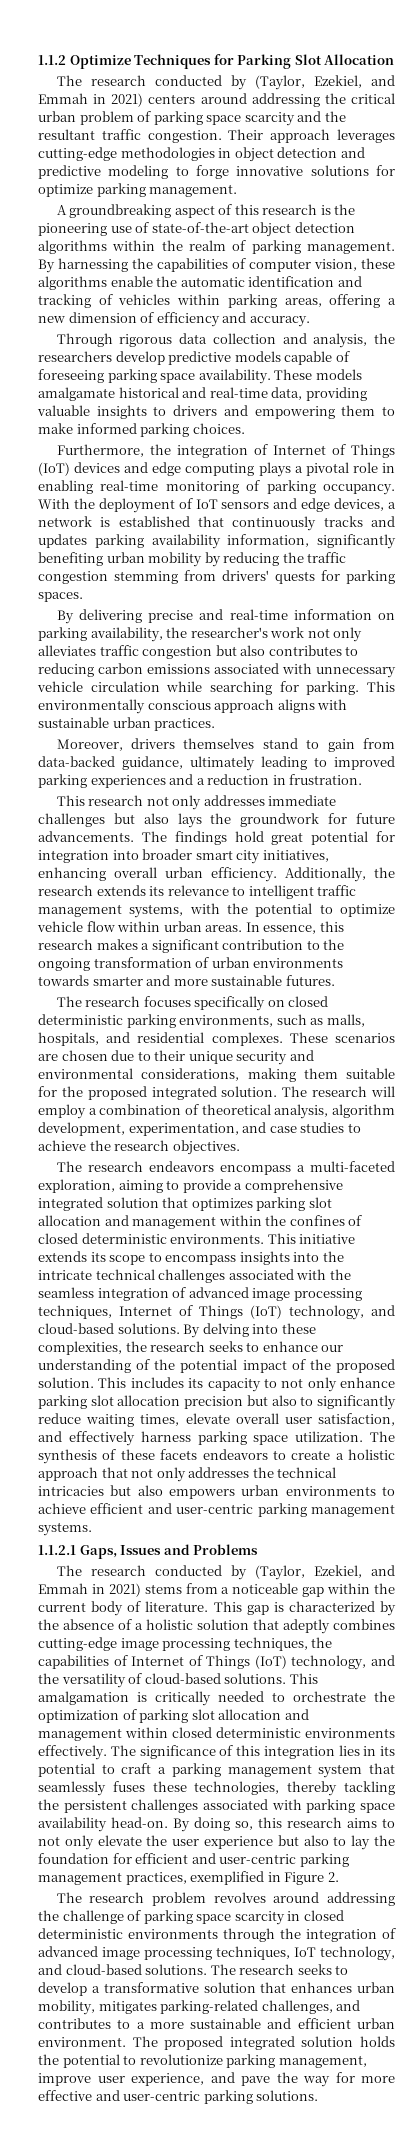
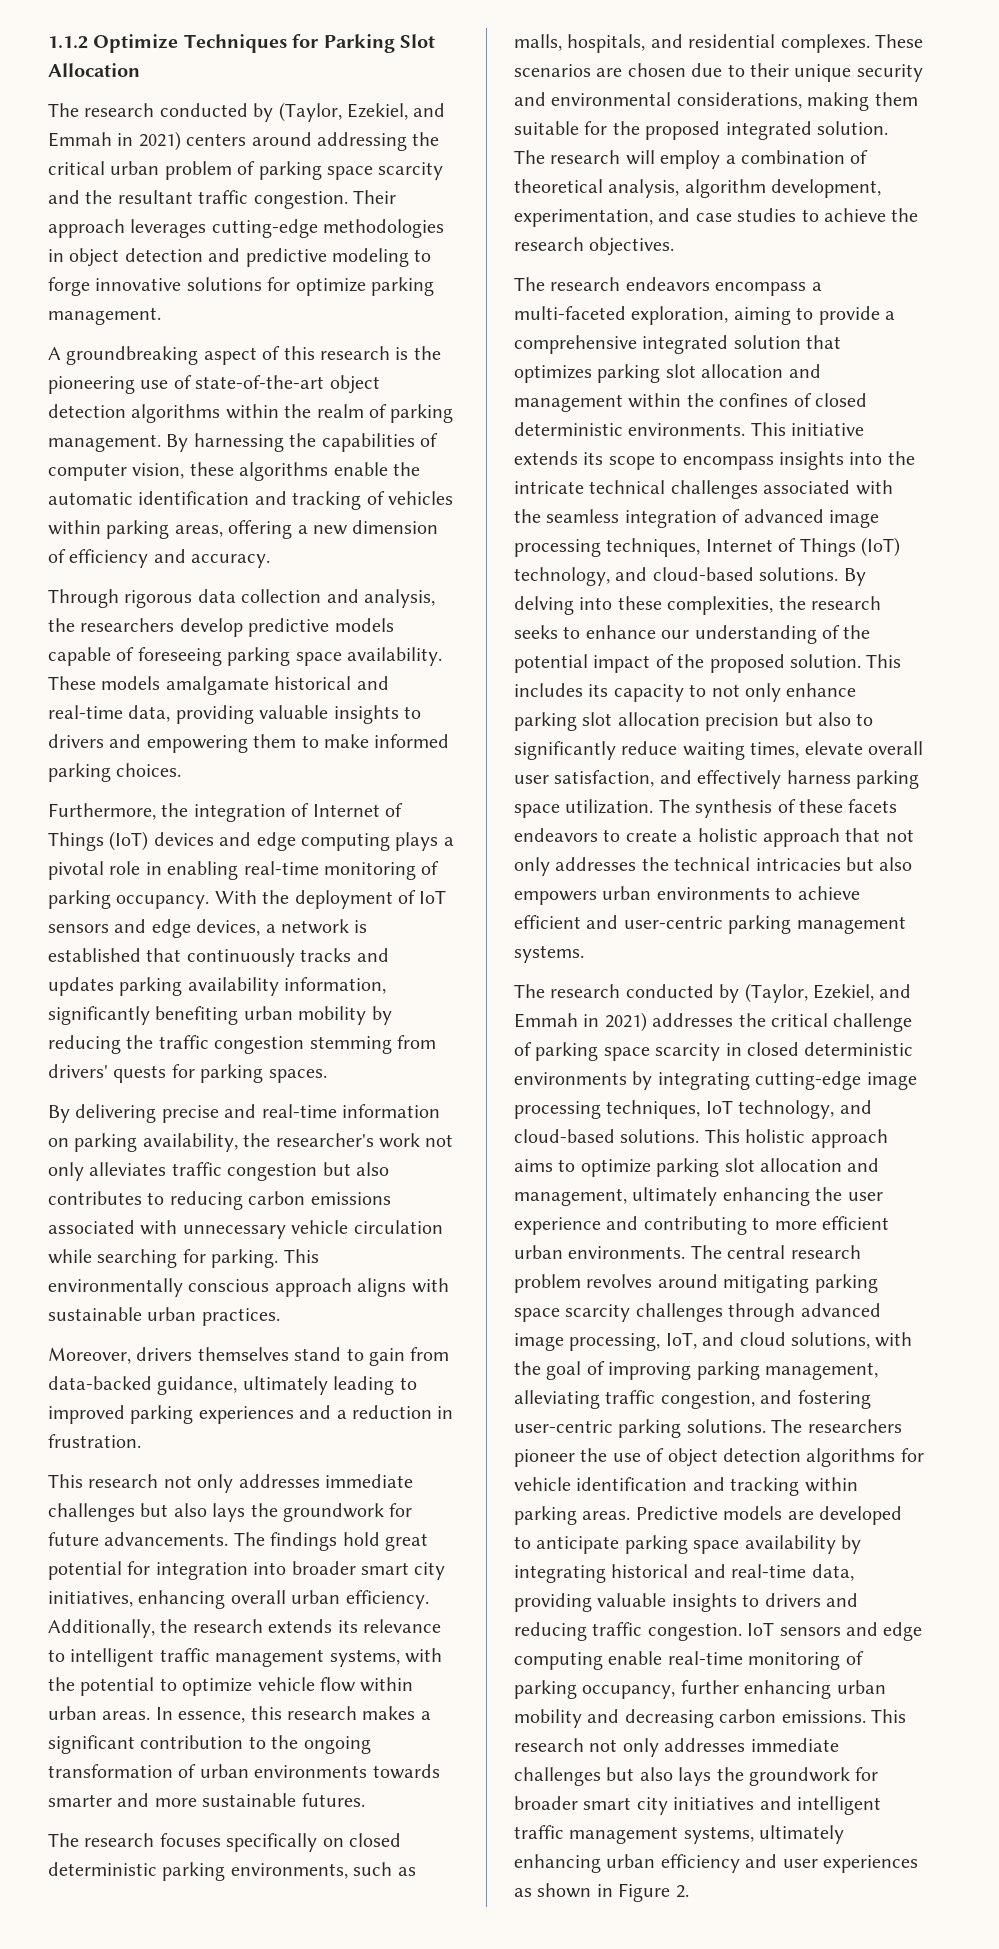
[38,1544,259,1559] // 1.1.2.1 Gaps, Issues and Problems -> (584, 954) none
[144,1583,396,1597] [38,1601,396,1616] [38,1619,395,1634] [38,1637,333,1651] [38,1655,395,1670] [38,1673,318,1688] [38,1691,395,1706] [38,1709,309,1723] [38,1727,395,1741] [38,1745,395,1760] [38,1763,396,1778] [38,1781,395,1796] [38,1799,395,1813] [38,1817,395,1832] [38,1835,396,1850] [38,1853,349,1867] [38,1871,339,1885] [56,1892,395,1906] [38,1910,59,1921] stems from a noticeable gap within the current body of literature. This gap is characterized by the absence of a holistic solution that adeptly combines cutting-edge image processing techniques, the capabilities of Internet of Things (IoT) technology, and the versatility of cloud-based solutions. This amalgamation is critically needed to orchestrate the optimization of parking slot allocation and management within closed deterministic environments effectively. The significance of this integration lies in its potential to craft a parking management system that seamlessly fuses these technologies, thereby tackling the persistent challenges associated with parking space availability head-on. By doing so, this research aims to not only elevate the user experience but also to lay the foundation for efficient and user-centric parking management practices, exemplified in Figure 2. // The research problem revolves around addressing the -> [652,1013,828,1027] addresses the critical
[223,1928,396,1942] [38,1946,98,1957] through the integration of advanced -> [632,1071,862,1090] by integrating cutting-edge
[210,1964,349,1975] [38,1982,396,1996] [38,2000,361,2015] [38,2018,395,2029] [38,2036,395,2050] [38,2054,367,2068] [38,2072,395,2087] [38,2090,319,2104] The research seeks to develop a transformative solution that enhances urban mobility, mitigates parking-related challenges, and contributes to a more sustainable and efficient urban environment. The proposed integrated solution holds the potential to revolutionize parking management, improve user experience, and pave the way for more effective and user-centric parking solutions. -> [704,1129,888,1148] [514,1158,880,1177] [514,1187,883,1206] [514,1216,889,1235] [514,1245,861,1259] [514,1274,878,1293] [514,1303,881,1322] [514,1332,913,1351] [514,1361,878,1380] [514,1390,871,1409] [514,1419,902,1438] [514,1448,924,1467] [514,1477,858,1496] [514,1506,902,1525] [514,1535,861,1554] [514,1564,854,1583] [514,1593,858,1612] [514,1622,923,1641] [514,1651,864,1670] [514,1680,886,1699] [514,1709,906,1728] [514,1738,839,1757] [514,1767,879,1786] [514,1796,881,1815] [514,1825,845,1844] [514,1854,918,1873] [514,1883,689,1902] This holistic approach aims to optimize parking slot allocation and management, ultimately enhancing the user experience and contributing to more efficient urban environments. The central research problem revolves around mitigating parking space scarcity challenges through advanced image processing, IoT, and cloud solutions, with the goal of improving parking management, alleviating traffic congestion, and fostering user-centric parking solutions. The researchers pioneer the use of object detection algorithms for vehicle identification and tracking within parking areas. Predictive models are developed to anticipate parking space availability by integrating historical and real-time data, providing valuable insights to drivers and reducing traffic congestion. IoT sensors and edge computing enable real-time monitoring of parking occupancy, further enhancing urban mobility and decreasing carbon emissions. This research not only addresses immediate challenges but also lays the groundwork for broader smart city initiatives and intelligent traffic management systems, ultimately enhancing urban efficiency and user experiences as shown in Figure 2.

